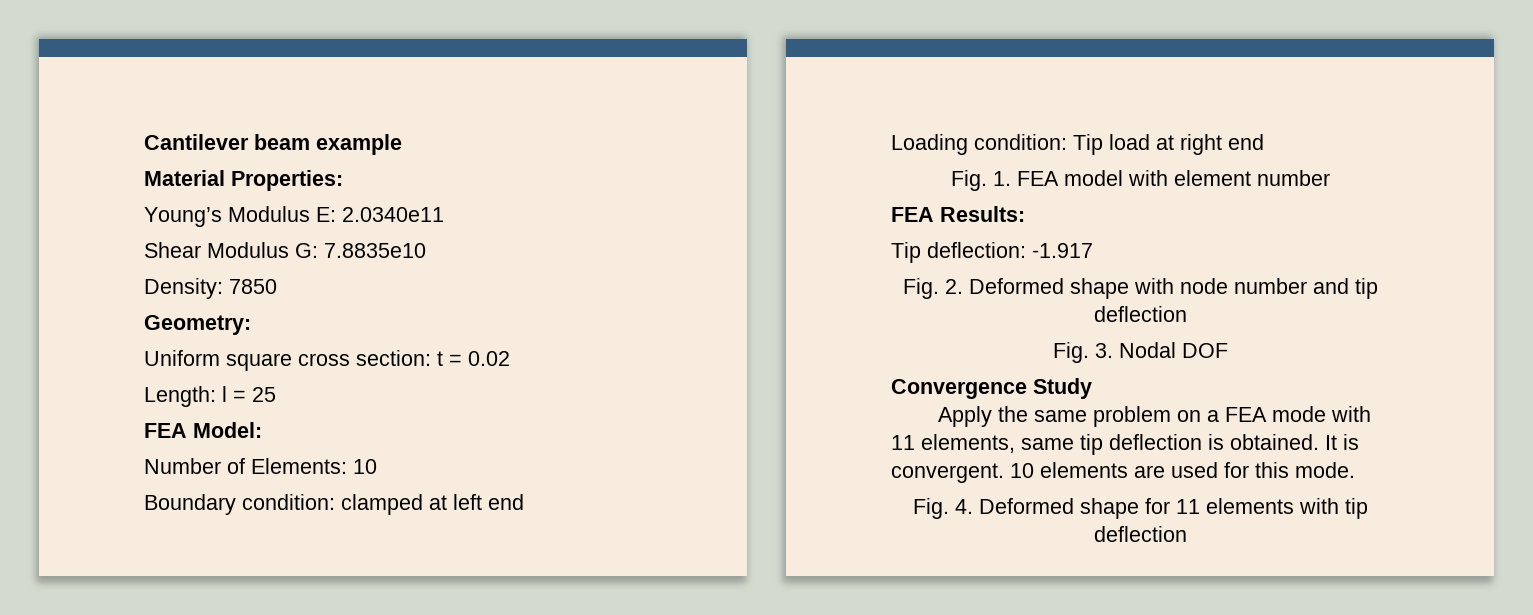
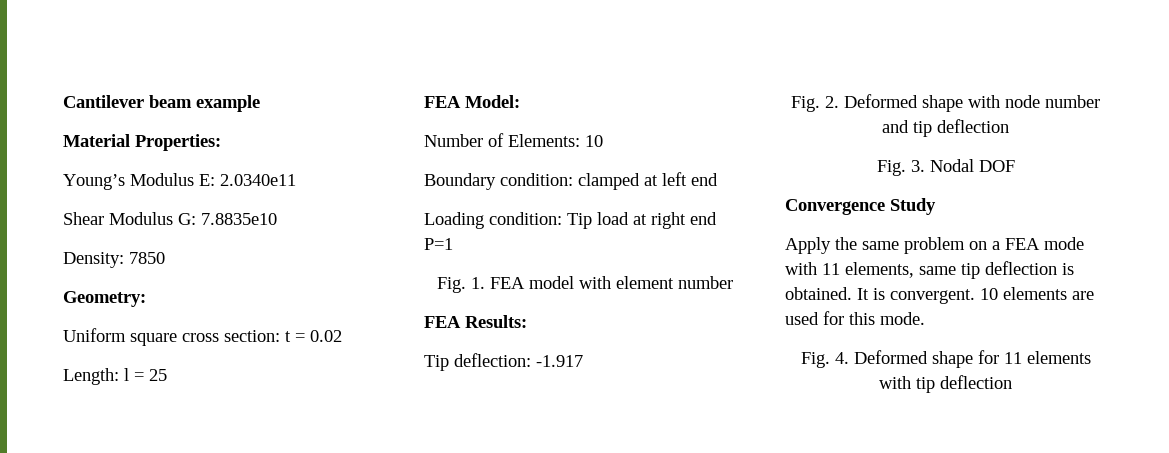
(1264, 142) none -> [424,238,453,250] P=1

